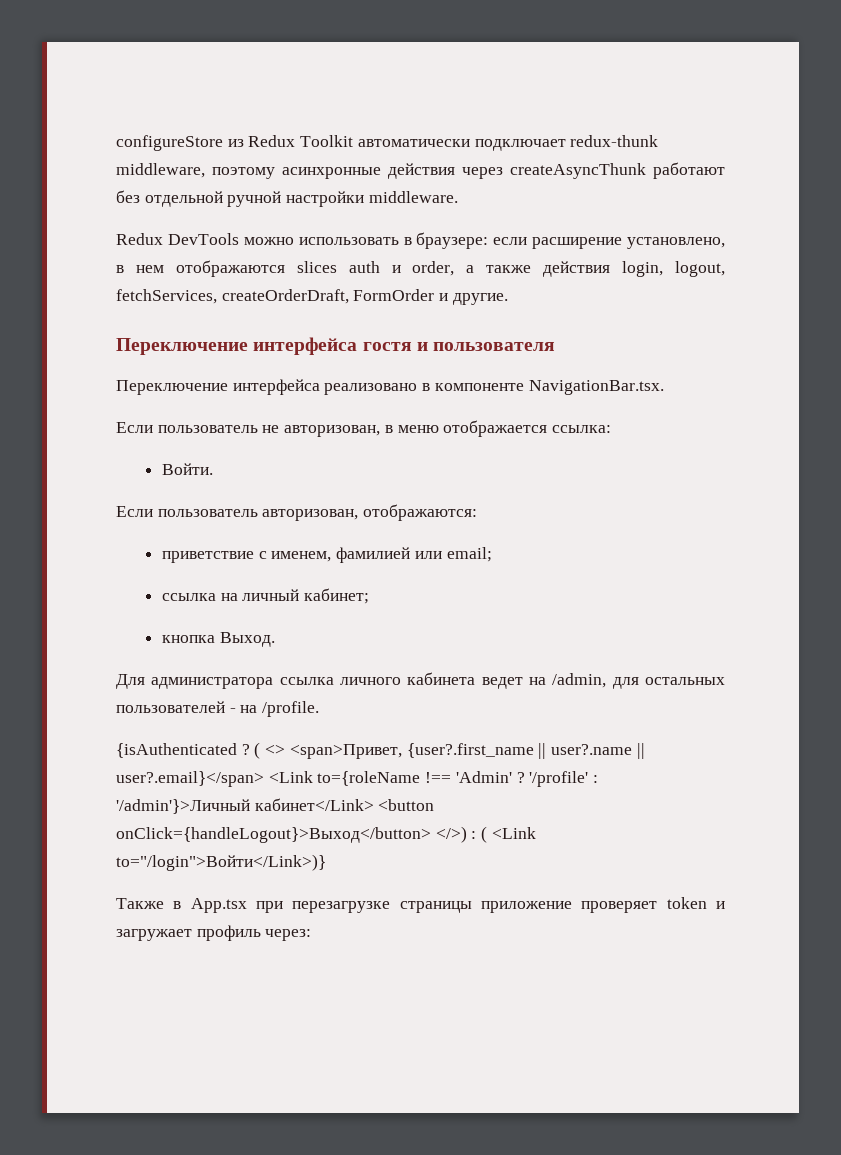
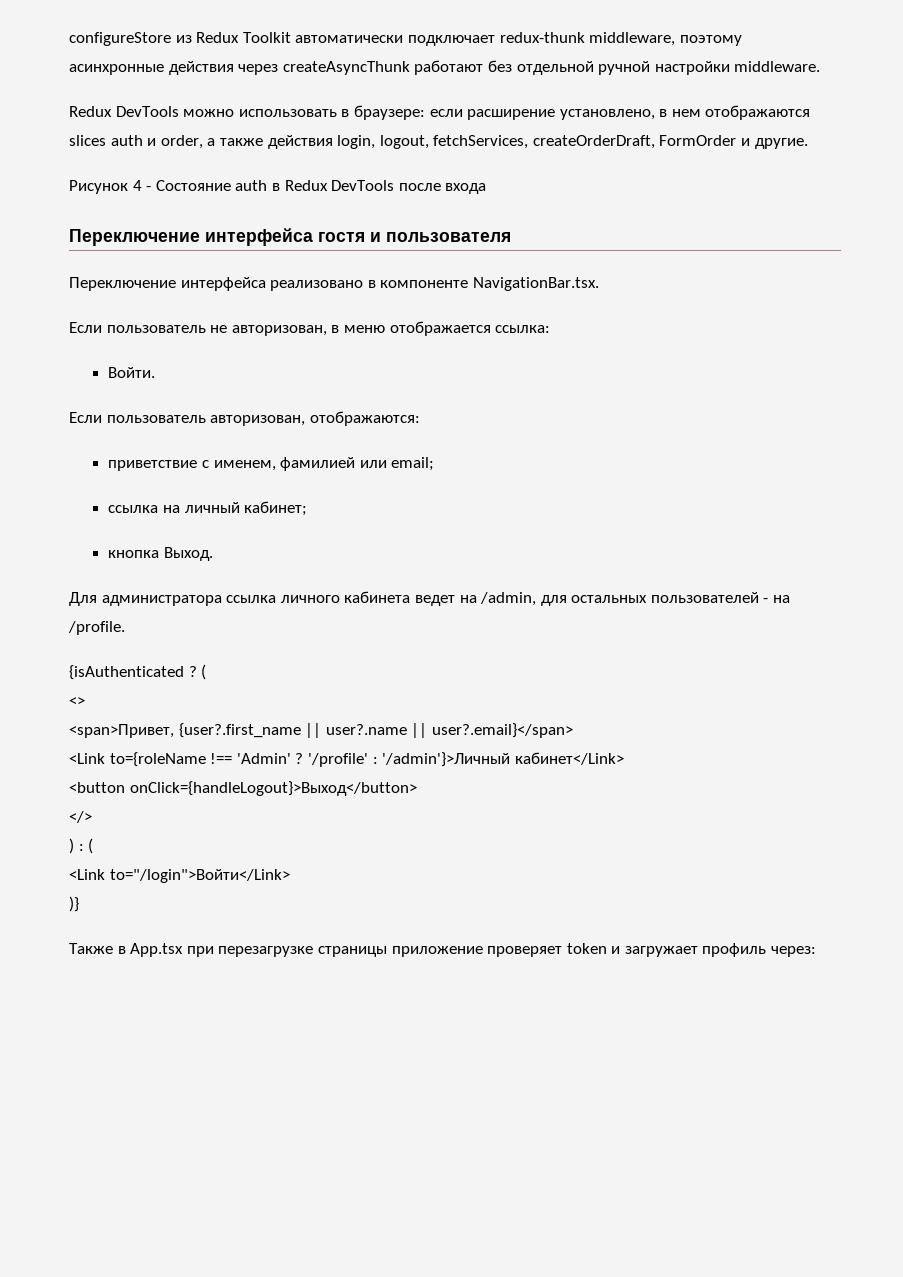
(508, 299) none -> [69,180,487,194] // Рисунок 4 - Состояние auth в Redux DevTools после входа
(261, 750) none -> (207, 672) //
(286, 749) none -> (85, 701) //
(264, 779) none -> (573, 730) //
(374, 804) none -> (624, 758) //
[435,826,467,843] </>) -> [69,811,92,823] [69,838,74,854] // </> // )
[491,827,536,839] [116,854,326,871] <Link to="/login">Войти</Link>)} -> [69,869,290,883] [69,896,79,912] // <Link to="/login">Войти</Link> // )}

